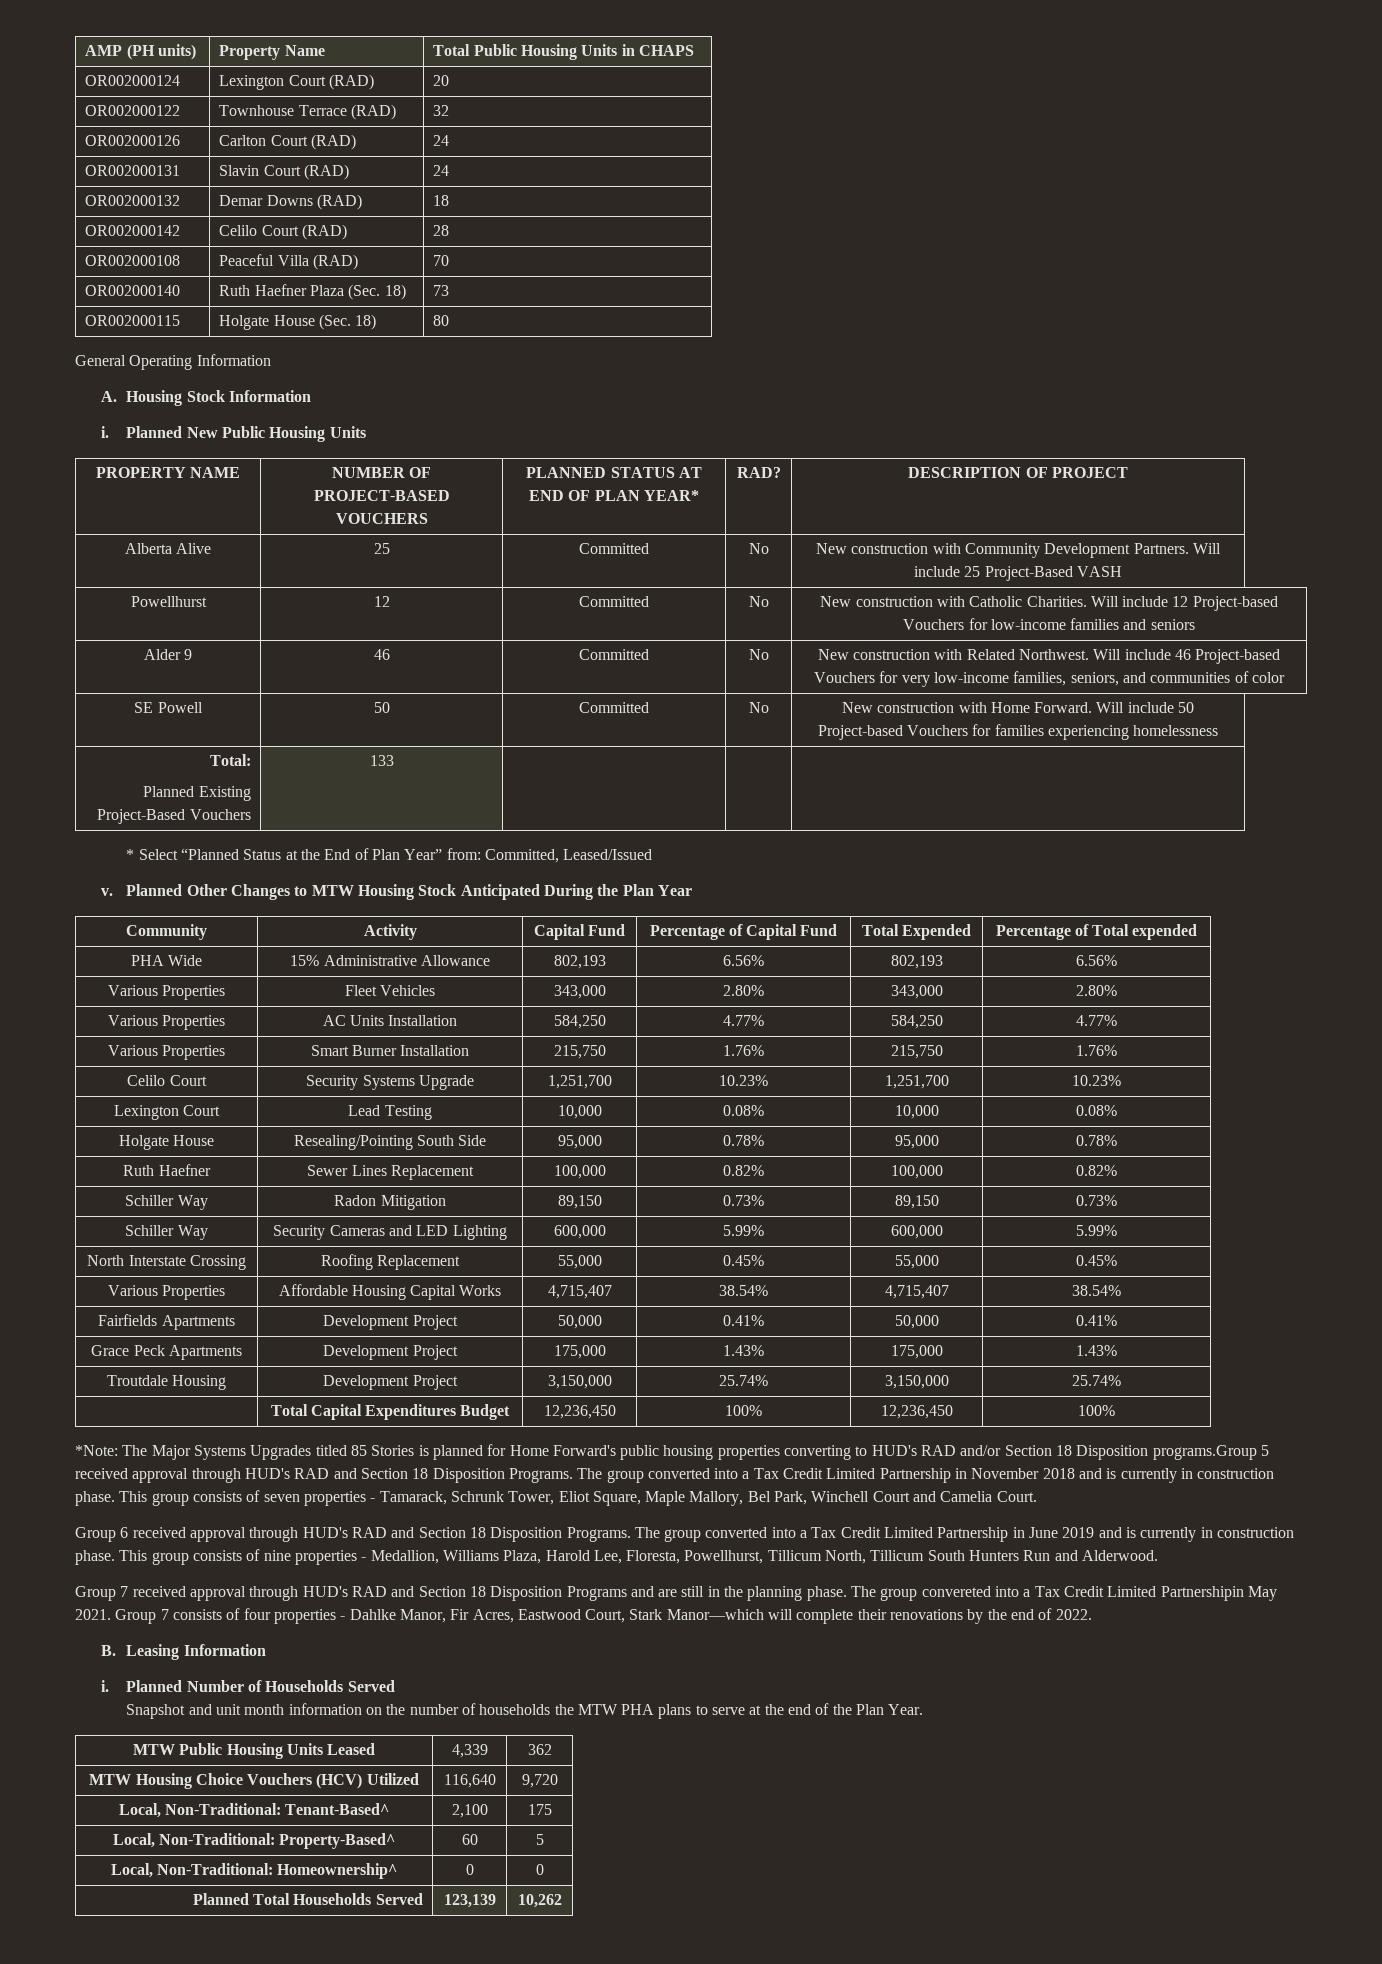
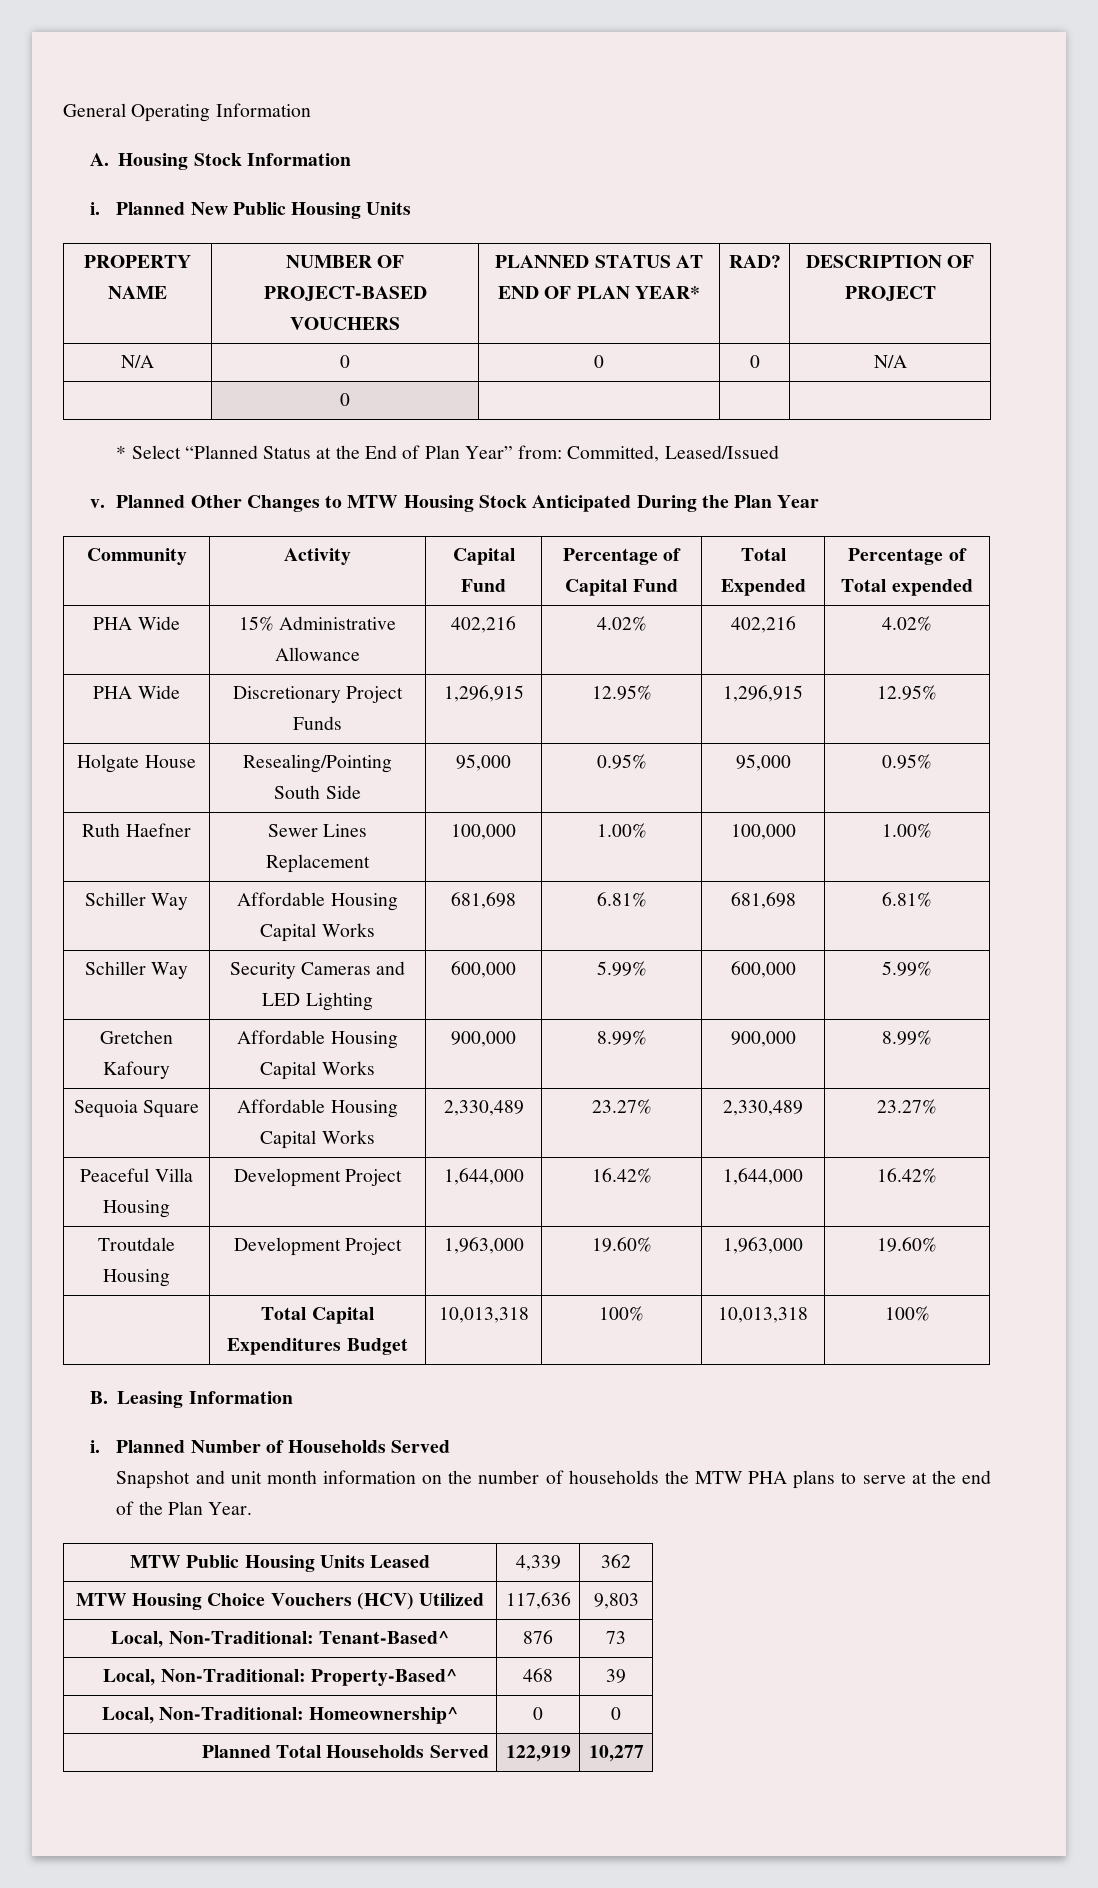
[85,44,196,60] [219,45,325,60] [433,44,694,60] [85,75,181,86] [219,74,374,90] [433,75,450,86] [85,105,181,116] [219,104,396,120] [433,105,450,116] [85,135,181,146] [219,134,356,150] [433,135,450,146] [85,165,181,176] [219,164,349,180] [433,165,450,176] [85,195,181,206] [219,194,362,210] [433,195,450,206] [85,225,181,236] [219,224,347,240] [433,225,450,236] [85,255,181,266] [219,254,358,270] [433,255,450,266] [85,285,181,296] [219,284,406,300] [433,285,450,296] [85,315,181,326] [219,314,377,330] [433,315,450,326] AMP (PH units) | Property Name | Total Public Housing Units in CHAPS // OR002000124 | Lexington Court (RAD) | 20 // OR002000122 | Townhouse Terrace (RAD) | 32 // OR002000126 | Carlton Court (RAD) | 24 // OR002000131 | Slavin Court (RAD) | 24 // OR002000132 | Demar Downs (RAD) | 18 // OR002000142 | Celilo Court (RAD) | 28 // OR002000108 | Peaceful Villa (RAD) | 70 // OR002000140 | Ruth Haefner Plaza (Sec. 18) | 73 // OR002000115 | Holgate House (Sec. 18) | 80 // -> (63, 110) none
[124,543,212,554] [373,543,390,554] [579,543,649,554] [748,543,769,554] [816,543,1221,558] [914,566,1122,581] [130,596,207,607] [373,596,390,607] [579,596,649,607] [748,596,769,607] [820,596,1278,611] [903,618,1195,630] [143,649,193,660] [373,649,390,660] [579,649,649,660] [748,649,769,660] [817,649,1281,664] [814,671,1285,687] [134,702,203,713] [373,702,390,713] [579,702,649,713] [748,702,769,713] [841,702,1195,713] [817,724,1219,740] [209,754,251,766] [143,786,251,801] [97,809,251,824] [369,755,394,766] Alberta Alive | 25 | Committed | No | New construction with Community Development Partners. Will include 25 Project-Based VASH // Powellhurst | 12 | Committed | No | New construction with Catholic Charities. Will include 12 Project-based Vouchers for low-income families and seniors // Alder 9 | 46 | Committed | No | New construction with Related Northwest. Will include 46 Project-based Vouchers for very low-income families, seniors, and communities of color // SE Powell | 50 | Committed | No | New construction with Home Forward. Will include 50 Project-based Vouchers for families experiencing homelessness // Total: // Planned Existing Project-Based Vouchers | 133 -> [121,355,154,368] [340,355,350,368] [594,355,604,368] [749,355,760,368] [873,355,907,368] [340,393,350,406] N/A | 0 | 0 | 0 | N/A // | 0
[553,955,606,969] [722,955,764,966] [890,955,943,969] [1076,955,1117,966] [107,985,226,1000] [344,985,436,996] [553,985,606,999] [722,985,764,996] [890,985,943,999] [1076,985,1117,996] [107,1015,226,1030] [322,1015,458,1026] [553,1015,606,1029] [722,1015,764,1026] [890,1015,943,1029] [1076,1015,1117,1026] [107,1045,226,1060] [310,1045,470,1056] [553,1045,606,1059] [722,1045,764,1056] [890,1045,943,1059] [1076,1045,1117,1056] [127,1075,207,1086] [306,1075,474,1090] [547,1075,612,1089] [718,1075,768,1086] [884,1075,949,1089] [1072,1075,1121,1086] [113,1105,221,1120] [348,1105,432,1120] [557,1105,602,1119] [722,1105,764,1116] [894,1105,939,1119] [1076,1105,1117,1116] 802,193 | 6.56% | 802,193 | 6.56% // Various Properties | Fleet Vehicles | 343,000 | 2.80% | 343,000 | 2.80% // Various Properties | AC Units Installation | 584,250 | 4.77% | 584,250 | 4.77% // Various Properties | Smart Burner Installation | 215,750 | 1.76% | 215,750 | 1.76% // Celilo Court | Security Systems Upgrade | 1,251,700 | 10.23% | 1,251,700 | 10.23% // Lexington Court | Lead Testing | 10,000 | 0.08% | 10,000 | 0.08% -> [451,616,516,633] [596,616,647,631] [730,616,796,633] [882,616,932,631] [93,685,180,699] [232,686,404,703] [293,716,342,730] [443,685,524,702] [591,685,652,700] [723,685,803,702] [877,685,937,700] 402,216 | 4.02% | 402,216 | 4.02% // PHA Wide | Discretionary Project Funds | 1,296,915 | 12.95% | 1,296,915 | 12.95%
[722,1135,764,1146] [894,1135,939,1149] [1076,1135,1117,1146] 0.78% | 95,000 | 0.78% -> [596,754,647,769] [735,754,791,771] [882,754,932,769] 0.95% | 95,000 | 0.95%
[722,1165,764,1176] [890,1165,943,1179] [1076,1165,1117,1176] [125,1195,208,1210] [334,1195,446,1210] [557,1195,602,1209] [722,1195,764,1206] [894,1195,939,1209] [1076,1195,1117,1206] 0.82% | 100,000 | 0.82% // Schiller Way | Radon Mitigation | 89,150 | 0.73% | 89,150 | 0.73% -> [596,823,647,838] [730,824,796,840] [882,823,932,838] [84,892,189,910] [237,892,398,911] [260,923,375,942] [451,892,516,909] [596,892,647,907] [730,892,796,909] [882,892,932,907] 1.00% | 100,000 | 1.00% // Schiller Way | Affordable Housing Capital Works | 681,698 | 6.81% | 681,698 | 6.81%
[87,1255,246,1270] [320,1254,461,1270] [557,1255,602,1269] [722,1255,764,1266] [894,1255,939,1269] [1076,1255,1117,1266] [107,1285,226,1300] [278,1284,502,1300] [547,1285,612,1299] [718,1285,768,1296] [884,1285,949,1299] [1072,1285,1121,1296] [98,1314,235,1330] [323,1315,458,1330] [557,1315,602,1329] [722,1315,764,1326] [894,1315,939,1329] [1076,1315,1117,1326] [91,1345,242,1360] [323,1345,458,1360] [553,1345,606,1359] [722,1345,764,1356] [890,1345,943,1359] [1076,1345,1117,1356] North Interstate Crossing | Roofing Replacement | 55,000 | 0.45% | 55,000 | 0.45% // Various Properties | Affordable Housing Capital Works | 4,715,407 | 38.54% | 4,715,407 | 38.54% // Fairfields Apartments | Development Project | 50,000 | 0.41% | 50,000 | 0.41% // Grace Peck Apartments | Development Project | 175,000 | 1.43% | 175,000 | 1.43% -> [100,1030,173,1044] [103,1061,170,1079] [237,1030,398,1049] [260,1061,375,1080] [451,1031,516,1047] [596,1030,647,1045] [730,1031,796,1047] [882,1030,932,1045] [73,1100,200,1118] [237,1099,398,1118] [260,1130,375,1149] [443,1100,524,1116] [591,1099,652,1114] [723,1100,803,1116] [877,1099,937,1114] [80,1168,193,1182] [103,1200,170,1218] [233,1168,403,1187] [443,1168,524,1185] [591,1168,652,1183] [723,1168,803,1185] [877,1168,937,1183] Gretchen Kafoury | Affordable Housing Capital Works | 900,000 | 8.99% | 900,000 | 8.99% // Sequoia Square | Affordable Housing Capital Works | 2,330,489 | 23.27% | 2,330,489 | 23.27% // Peaceful Villa Housing | Development Project | 1,644,000 | 16.42% | 1,644,000 | 16.42%
[547,1375,612,1389] [718,1375,768,1386] [884,1375,949,1389] [1072,1375,1121,1386] 3,150,000 | 25.74% | 3,150,000 | 25.74% -> [443,1237,524,1254] [591,1237,652,1252] [723,1237,803,1254] [877,1237,937,1252] 1,963,000 | 19.60% | 1,963,000 | 19.60%
[543,1405,616,1419] 12,236,450 -> [438,1307,529,1323] 10,013,318
[880,1405,953,1419] [1078,1405,1115,1416] [75,1444,1270,1460] [75,1468,1275,1483] [75,1490,1037,1506] [75,1527,1294,1542] [75,1549,1159,1565] [75,1586,1277,1601] [75,1608,1092,1624] 12,236,450 | 100% // *Note: The Major Systems Upgrades titled 85 Stories is planned for Home Forward's public housing properties converting to HUD's RAD and/or Section 18 Disposition programs.Group 5 received approval through HUD's RAD and Section 18 Disposition Programs. The group converted into a Tax Credit Limited Partnership in November 2018 and is currently in construction phase. This group consists of seven properties - Tamarack, Schrunk Tower, Eliot Square, Maple Mallory, Bel Park, Winchell Court and Camelia Court. // Group 6 received approval through HUD's RAD and Section 18 Disposition Programs. The group converted into a Tax Credit Limited Partnership in June 2019 and is currently in construction phase. This group consists of nine properties - Medallion, Williams Plaza, Harold Lee, Floresta, Powellhurst, Tillicum North, Tillicum South Hunters Run and Alderwood. // Group 7 received approval through HUD's RAD and Section 18 Disposition Programs and are still in the planning phase. The group convereted into a Tax Credit Limited Partnershipin May 2021. Group 7 consists of four properties - Dahlke Manor, Fir Acres, Eastwood Court, Stark Manor—which will complete their renovations by the end of 2022. -> [718,1307,808,1323] [884,1306,930,1321] 10,013,318 | 100%
[443,1774,496,1788] [521,1774,558,1788] 116,640 | 9,720 -> [505,1592,571,1609] [593,1593,639,1609] 117,636 | 9,803
[451,1804,488,1818] [527,1804,552,1815] 2,100 | 175 -> [523,1630,553,1644] [606,1631,626,1644] 876 | 73
[461,1834,478,1845] [535,1834,544,1845] 60 | 5 -> [523,1668,553,1682] [606,1669,626,1683] 468 | 39
[443,1894,496,1908] [517,1894,562,1908] 123,139 | 10,262 -> [505,1745,571,1762] [588,1745,644,1762] 122,919 | 10,277

